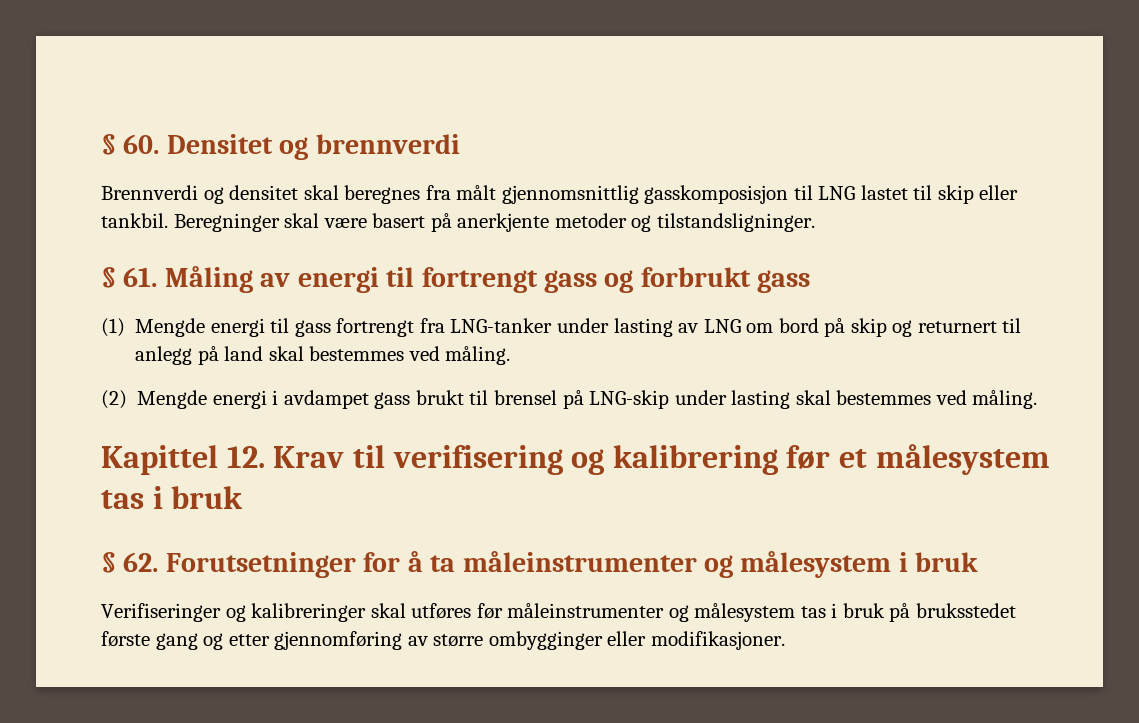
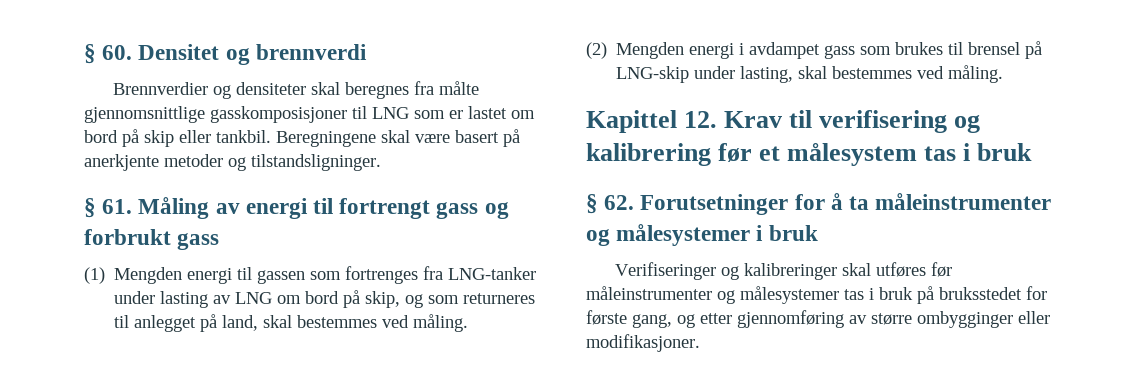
[101,185,933,204] Brennverdi og densitet skal beregnes fra målt gjennomsnittlig gasskomposisjon til LNG lastet til -> [113,81,480,99] [84,106,535,123] [84,129,139,147] Brennverdier og densiteter skal beregnes fra målte gjennomsnittlige gasskomposisjoner til LNG som er lastet om bord på
[173,213,280,232] Beregninger -> [276,131,376,147] Beregningene
[135,318,415,337] Mengde energi til gass fortrengt -> [114,266,419,284] Mengden energi til gassen som fortrenges
[850,318,1022,337] [135,346,264,365] skip og returnert til anlegg på land -> [365,291,536,308] [114,314,259,332] skip, og som returneres til anlegget på land,
[137,390,208,409] Mengde -> [616,42,685,59] Mengden
[415,390,464,405] brukt -> [860,42,944,55] som brukes
[731,390,791,409] lasting -> [740,66,794,83] lasting,
[740,551,892,578] målesystem -> [616,224,751,246] målesystemer
[694,603,796,622] målesystem -> [740,286,839,304] målesystemer
[101,631,198,650] første gang -> [1026,286,1047,300] [586,310,672,328] for første gang,

